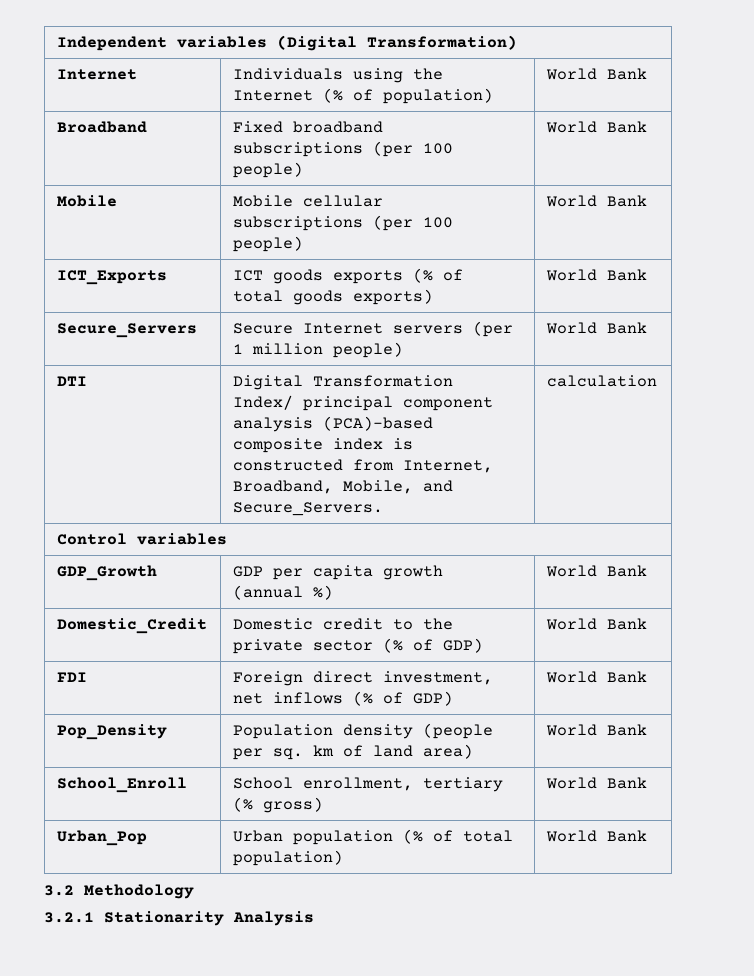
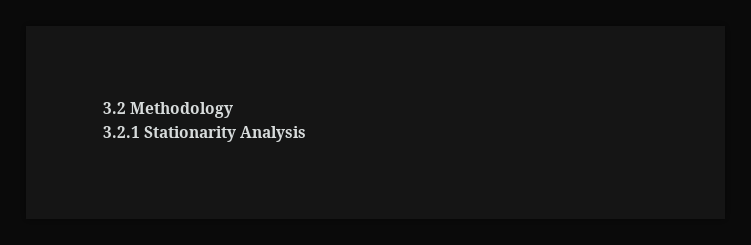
[56,35,517,51] [56,69,137,80] [232,68,443,83] [232,88,493,104] [545,68,647,80] [56,121,147,133] [232,121,383,133] [232,141,453,157] [232,162,303,178] [545,121,647,133] [56,195,117,207] [232,195,383,207] [232,215,453,231] [232,236,303,252] [545,195,647,207] [56,270,167,285] [232,268,463,284] [232,289,433,305] [545,269,647,281] [56,323,197,338] [232,321,513,337] [232,342,403,358] [545,322,647,334] [56,376,87,386] [232,375,453,390] [232,395,493,411] [232,416,433,432] [232,438,413,453] [232,459,493,473] [232,480,453,494] [232,502,383,516] [546,375,657,387] [56,533,227,545] [56,565,157,581] [232,565,443,580] [232,585,333,600] [545,565,647,577] [56,618,207,634] [232,618,453,630] [232,638,483,654] [545,618,647,630] [56,672,87,682] [232,671,493,686] [232,691,453,706] [545,671,647,683] [56,724,167,740] [232,723,493,739] [232,744,473,760] [545,724,647,736] [56,777,187,793] [232,777,503,792] [232,797,323,813] [545,777,647,789] [56,830,147,846] [232,829,513,845] [232,850,343,866] [545,830,647,842] Independent variables (Digital Transformation) // Internet | Individuals using the Internet (% of population) | World Bank // Broadband | Fixed broadband subscriptions (per 100 people) | World Bank // Mobile | Mobile cellular subscriptions (per 100 people) | World Bank // ICT_Exports | ICT goods exports (% of total goods exports) | World Bank // Secure_Servers | Secure Internet servers (per 1 million people) | World Bank // DTI | Digital Transformation Index/ principal component analysis (PCA)-based composite index is constructed from Internet, Broadband, Mobile, and Secure_Servers. | calculation // Control variables // GDP_Growth | GDP per capita growth (annual %) | World Bank // Domestic_Credit | Domestic credit to the private sector (% of GDP) | World Bank // FDI | Foreign direct investment, net inflows (% of GDP) | World Bank // Pop_Density | Population density (people per sq. km of land area) | World Bank // School_Enroll | School enrollment, tertiary (% gross) | World Bank // Urban_Pop | Urban population (% of total population) | World Bank // -> (103, 108) none

